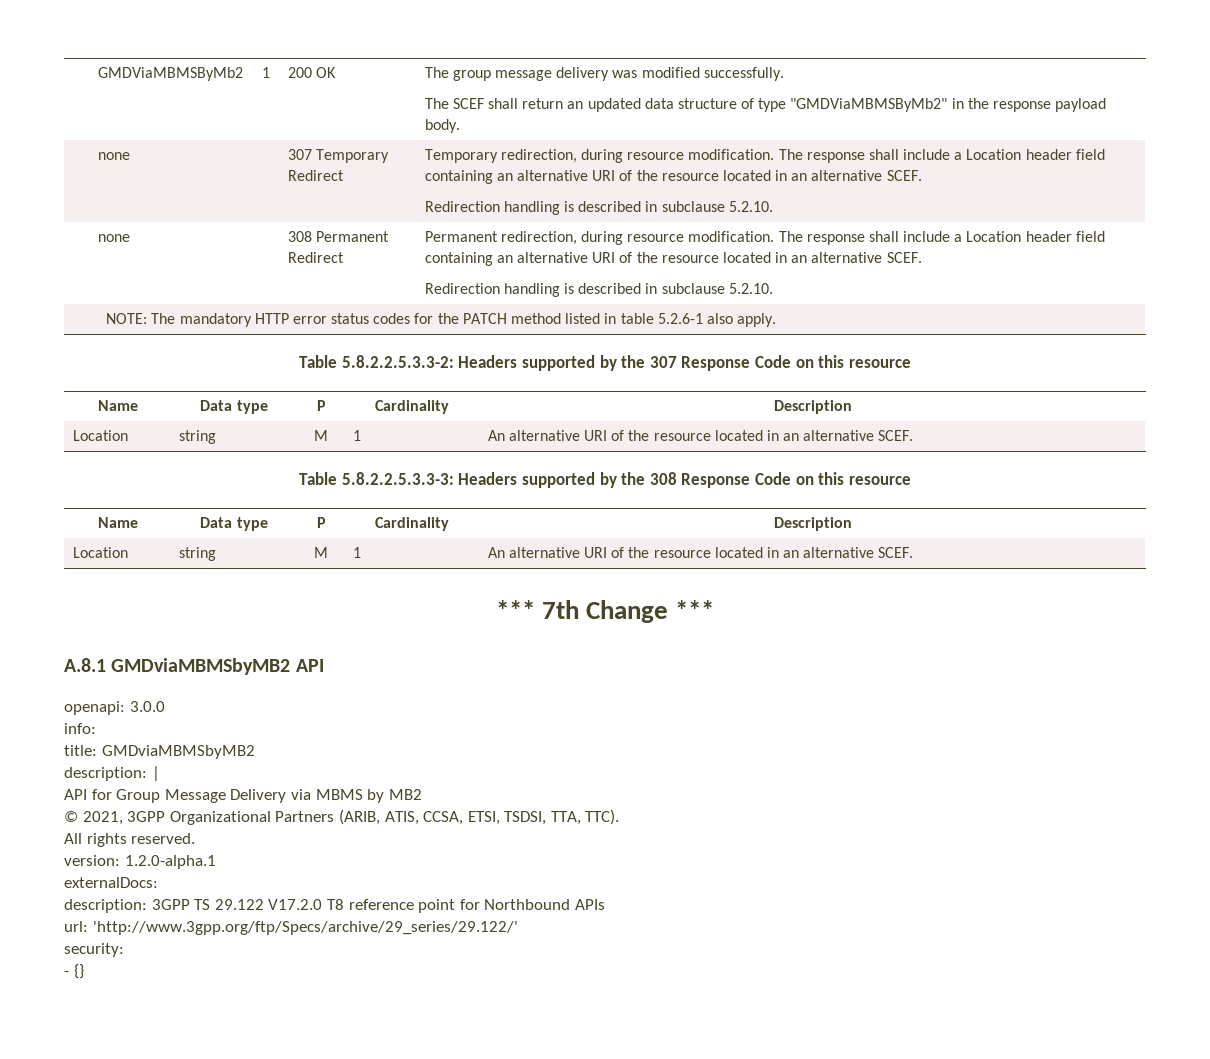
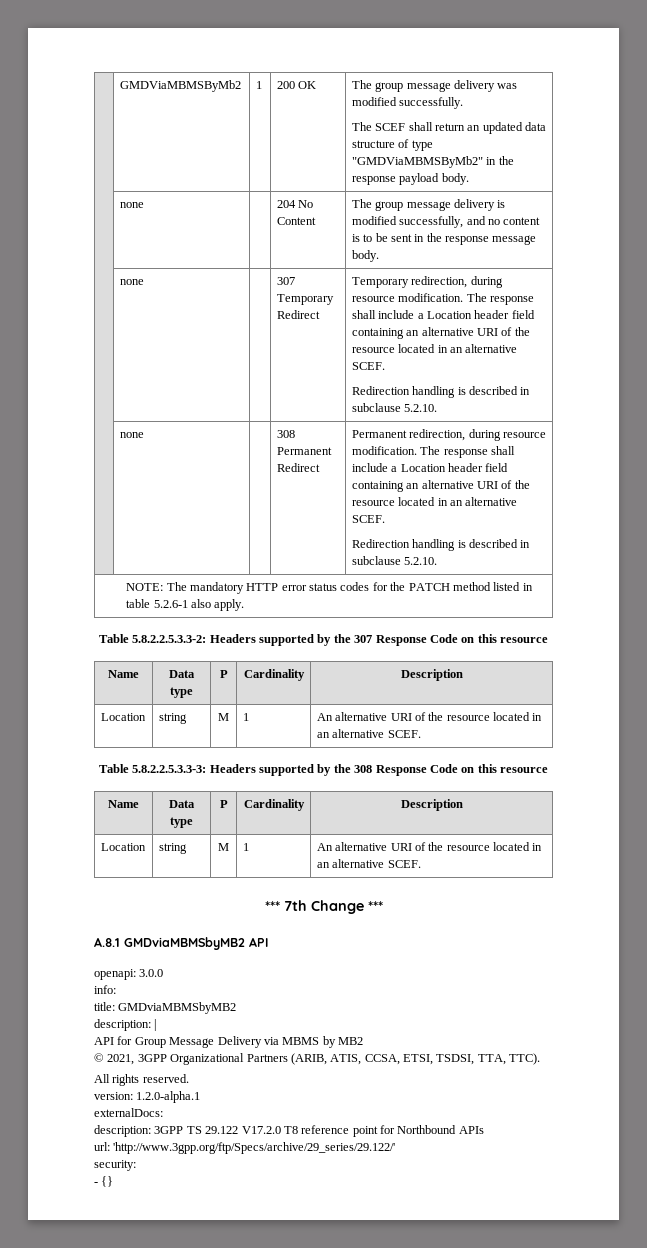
(460, 126) none -> [119,202,144,208] [276,200,314,208] [276,217,316,225] [351,199,506,211] [351,216,541,228] [351,233,537,245] [351,250,379,262] // | none | | 204 No Content | The group message delivery is modified successfully, and no content is to be sent in the response message body.

